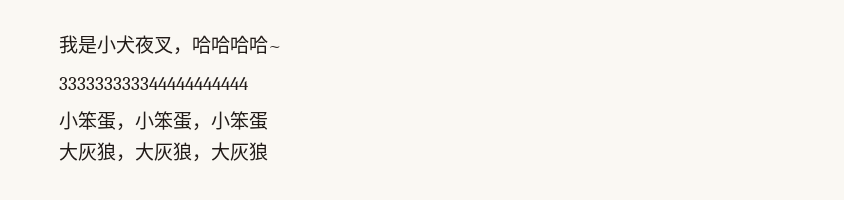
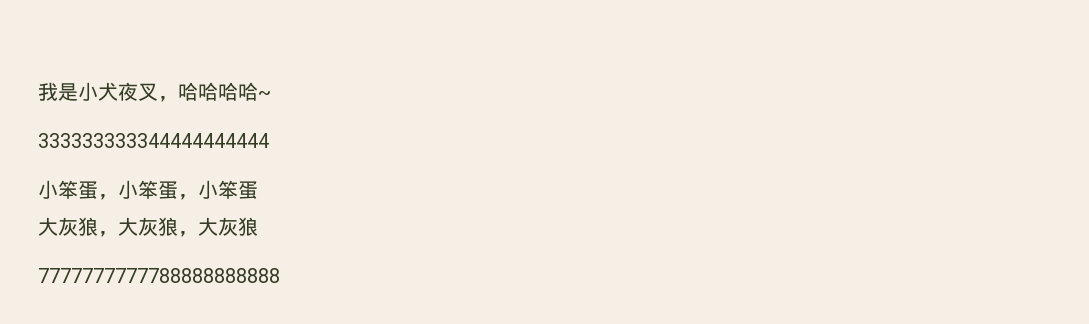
(268, 151) none -> [38,268,280,283] // 7777777777788888888888

